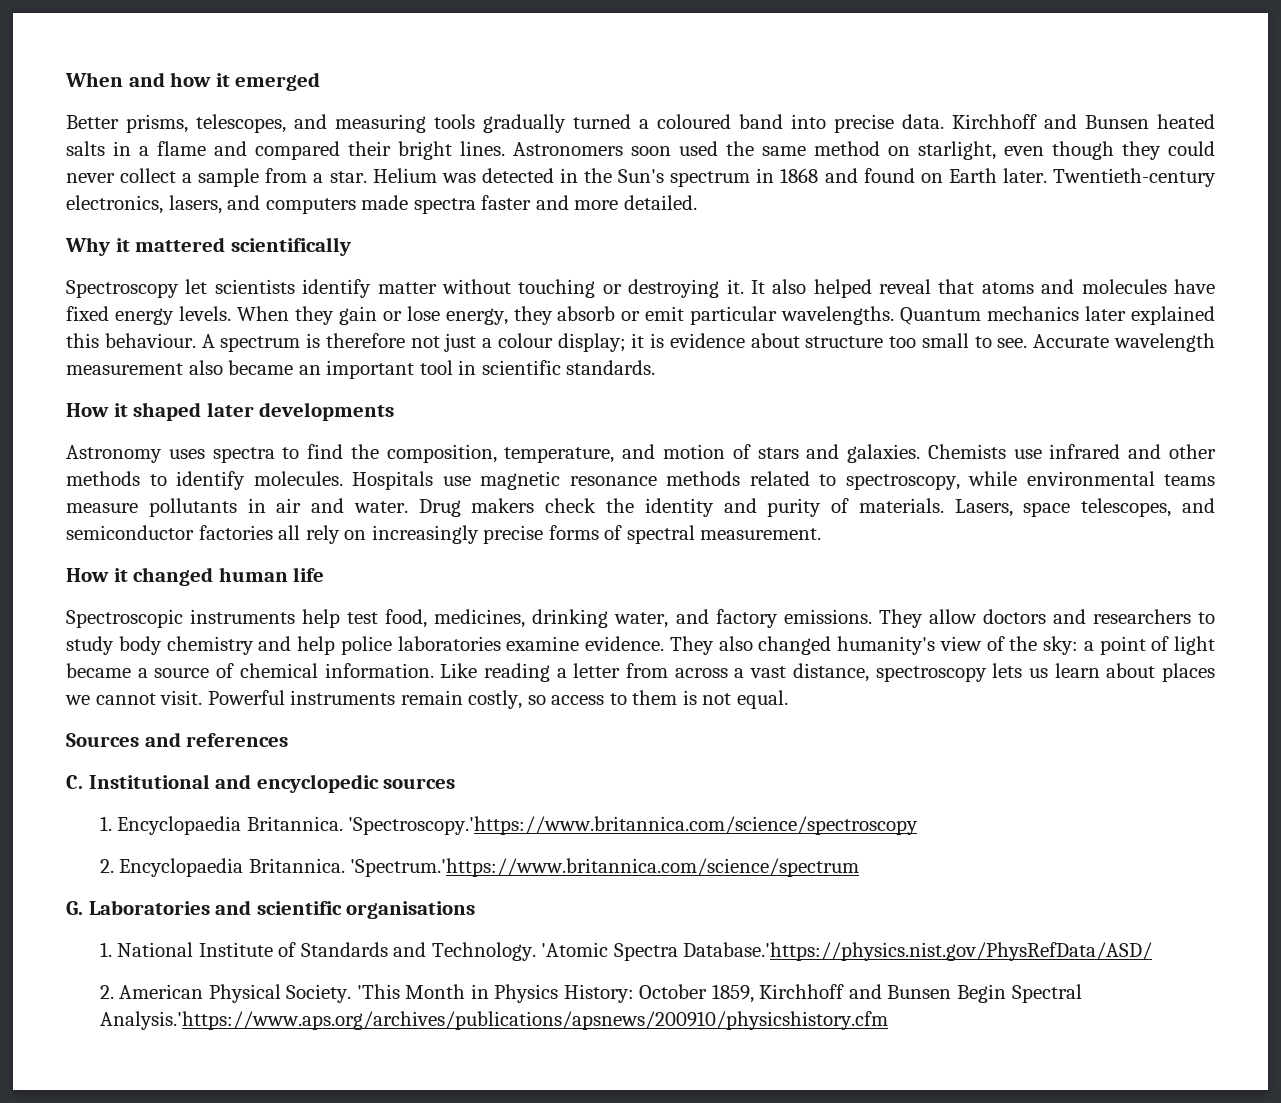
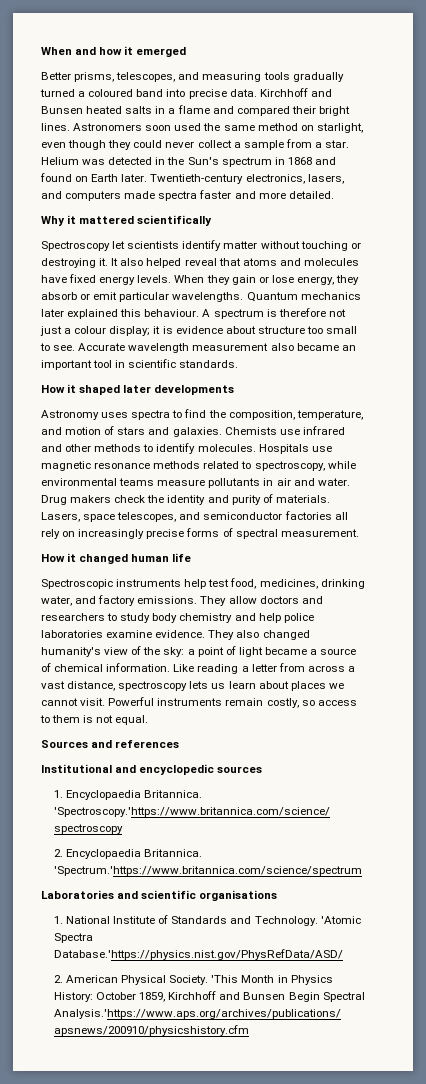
[66,775,83,789] C. -> (180, 744) none
[66,901,83,915] G. -> (362, 871) none

